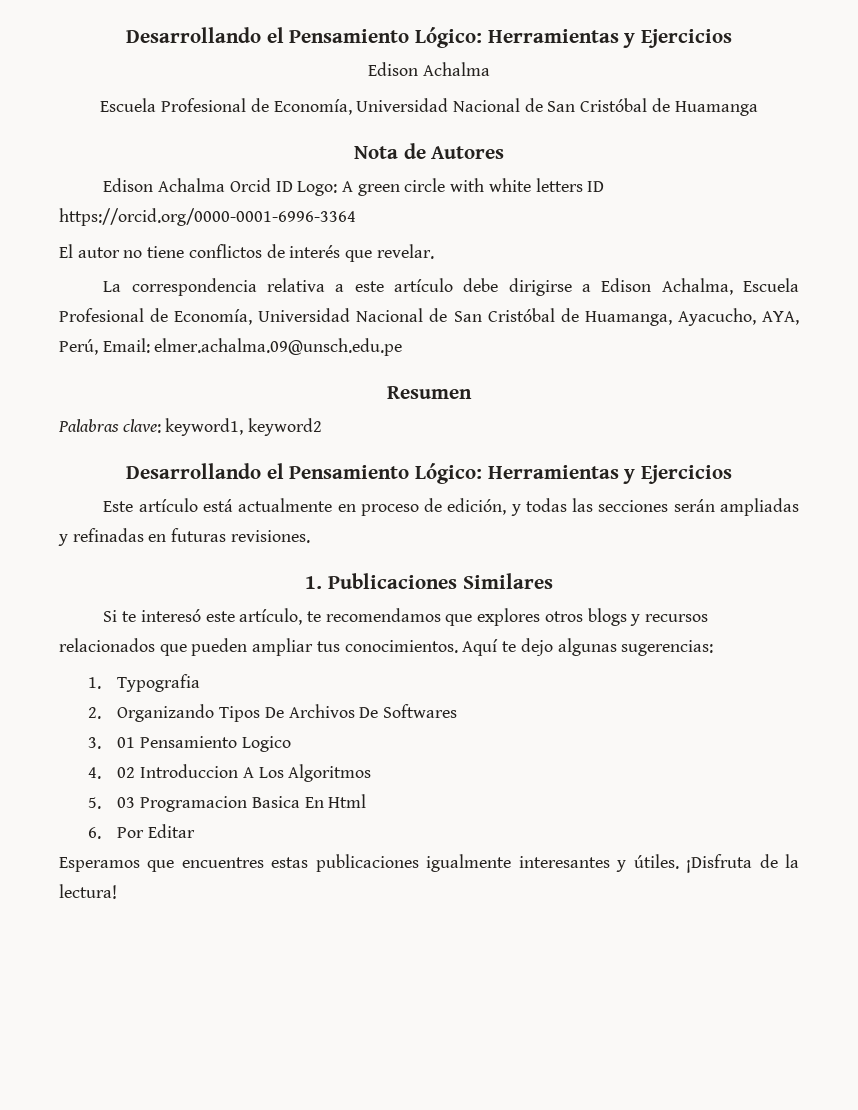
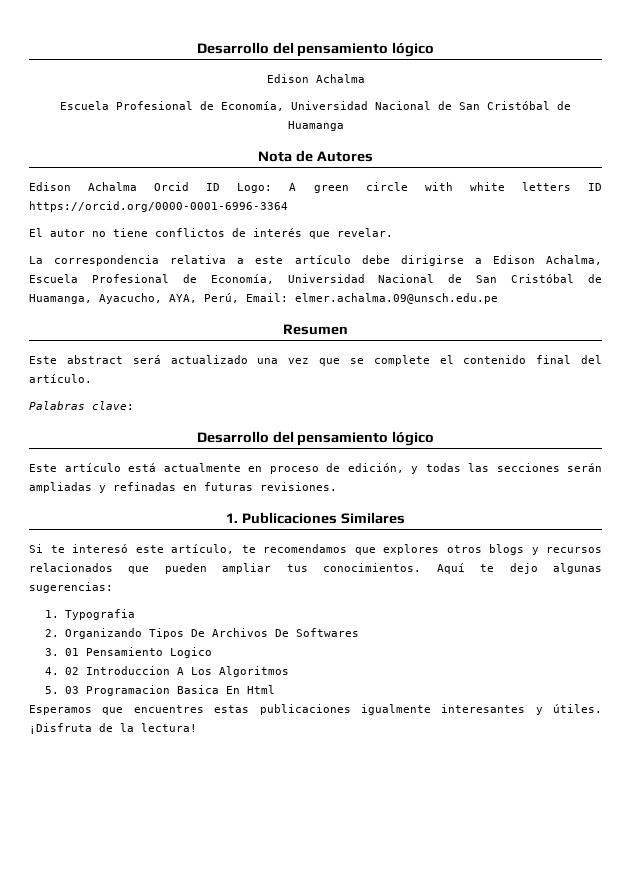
[126,27,732,48] Desarrollando el Pensamiento Lógico: Herramientas y Ejercicios -> [196,42,435,57] Desarrollo del pensamiento lógico
[58,418,323,436] [126,463,732,484] Palabras clave: keyword1, keyword2 // Desarrollando el Pensamiento Lógico: Herramientas y Ejercicios -> [29,355,602,366] [29,374,92,383] [29,401,134,410] [196,431,435,446] Este abstract será actualizado una vez que se complete el contenido final del artículo. // Palabras clave: // Desarrollo del pensamiento lógico
[88,824,196,839] // 6. Por Editar -> (275, 689) none

